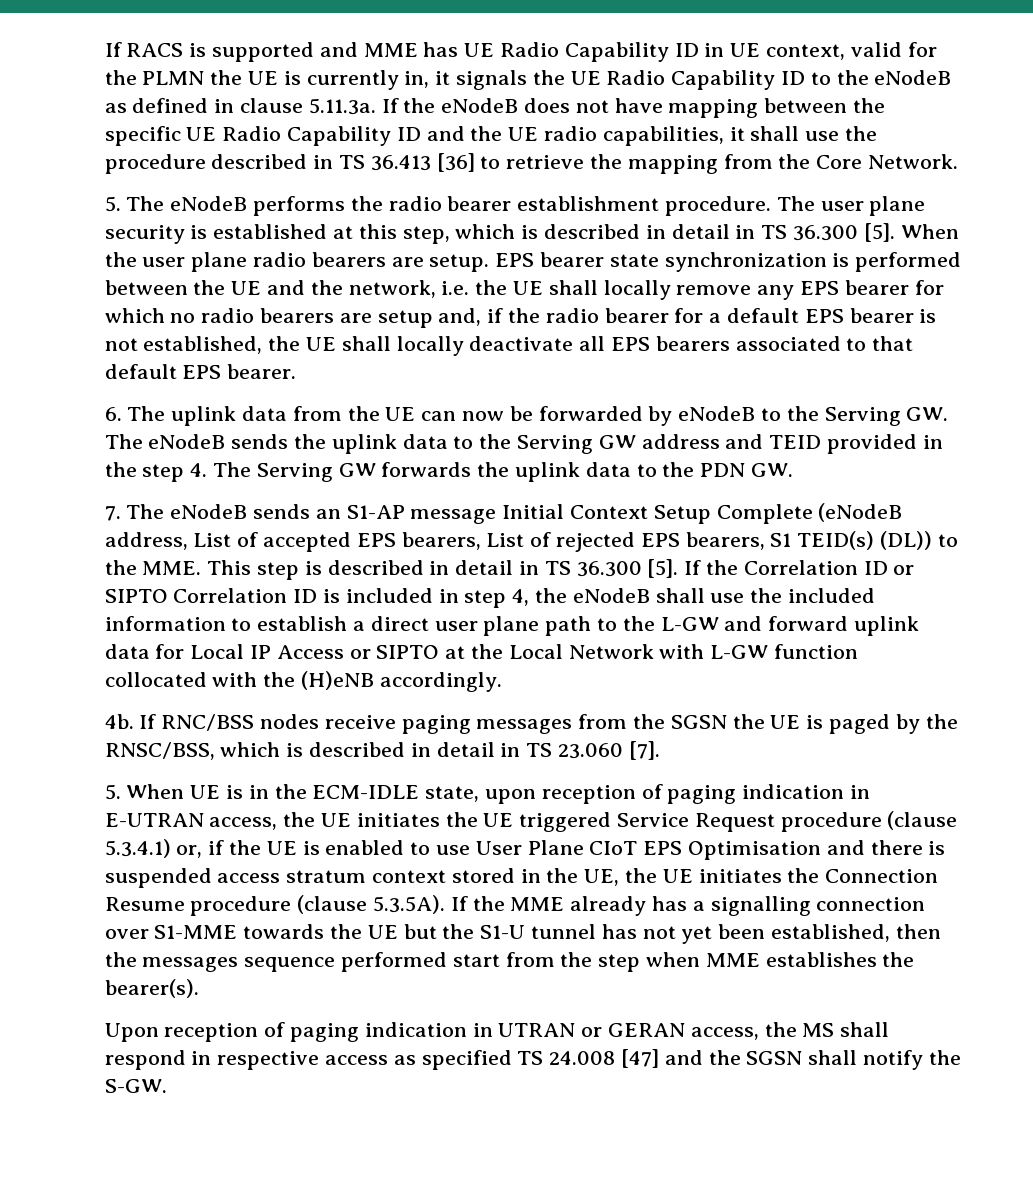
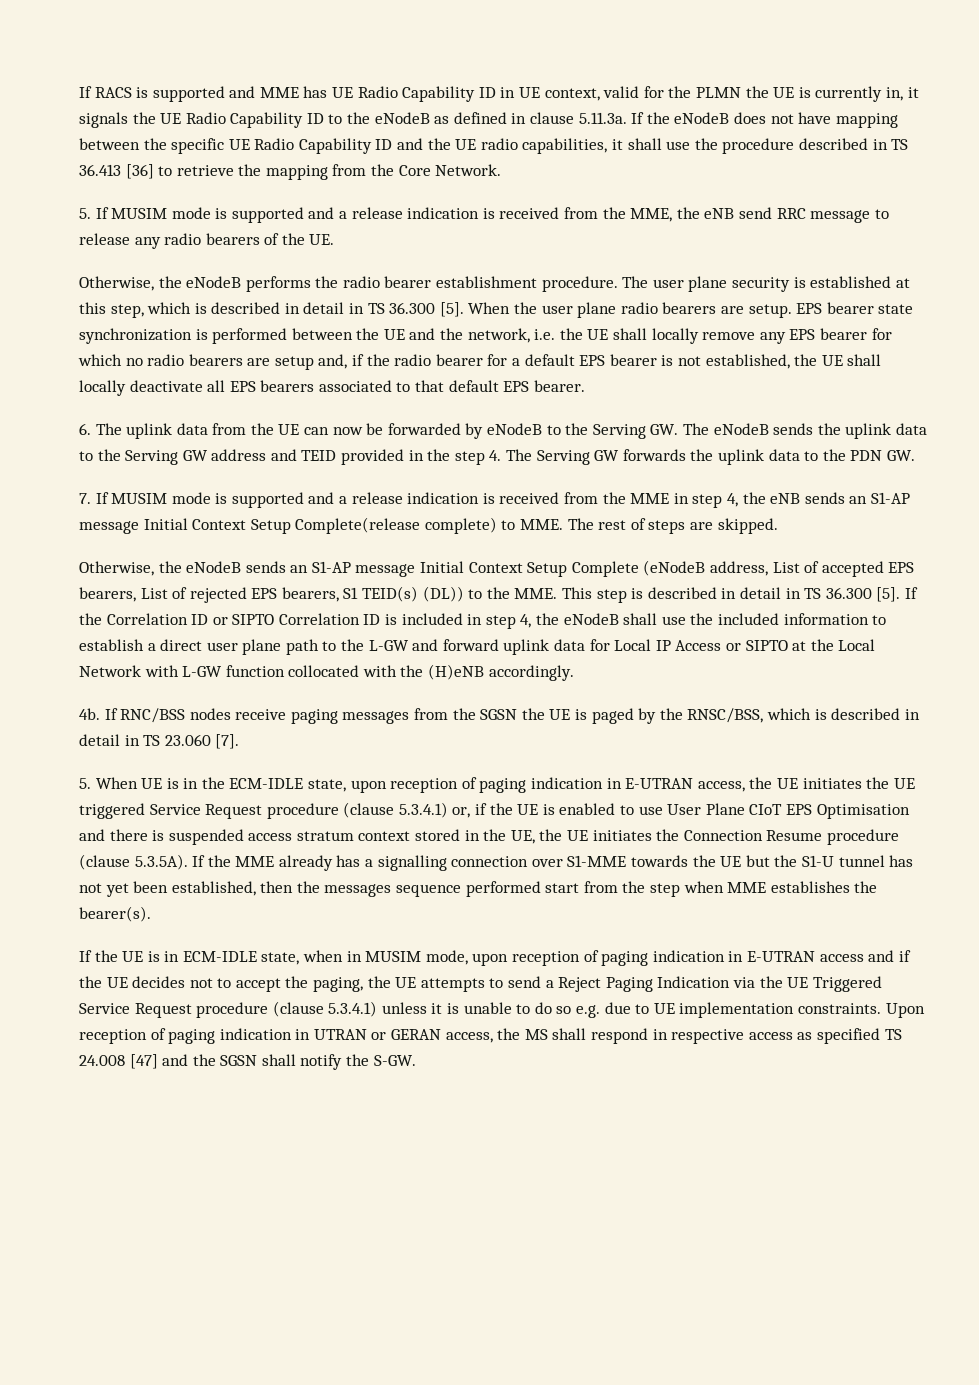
[126,196,165,211] The -> [95,207,889,223] [78,233,335,249] [78,276,182,291] If MUSIM mode is supported and a release indication is received from the MME, the eNB send RRC message to release any radio bearers of the UE. // Otherwise, the
[126,504,165,519] The -> [95,492,910,508] [78,517,778,534] [78,561,182,576] If MUSIM mode is supported and a release indication is received from the MME in step 4, the eNB sends an S1-AP message Initial Context Setup Complete(release complete) to MME. The rest of steps are skipped. // Otherwise, the
(199, 988) none -> [78,950,911,966] [78,976,882,992] [78,1001,881,1018] If the UE is in ECM-IDLE state, when in MUSIM mode, upon reception of paging indication in E-UTRAN access and if the UE decides not to accept the paging, the UE attempts to send a Reject Paging Indication via the UE Triggered Service Request procedure (clause 5.3.4.1) unless it is unable to do so e.g. due to UE implementation constraints.

